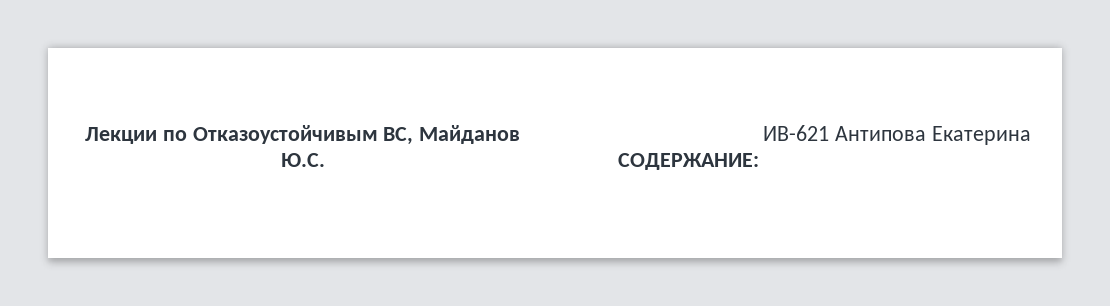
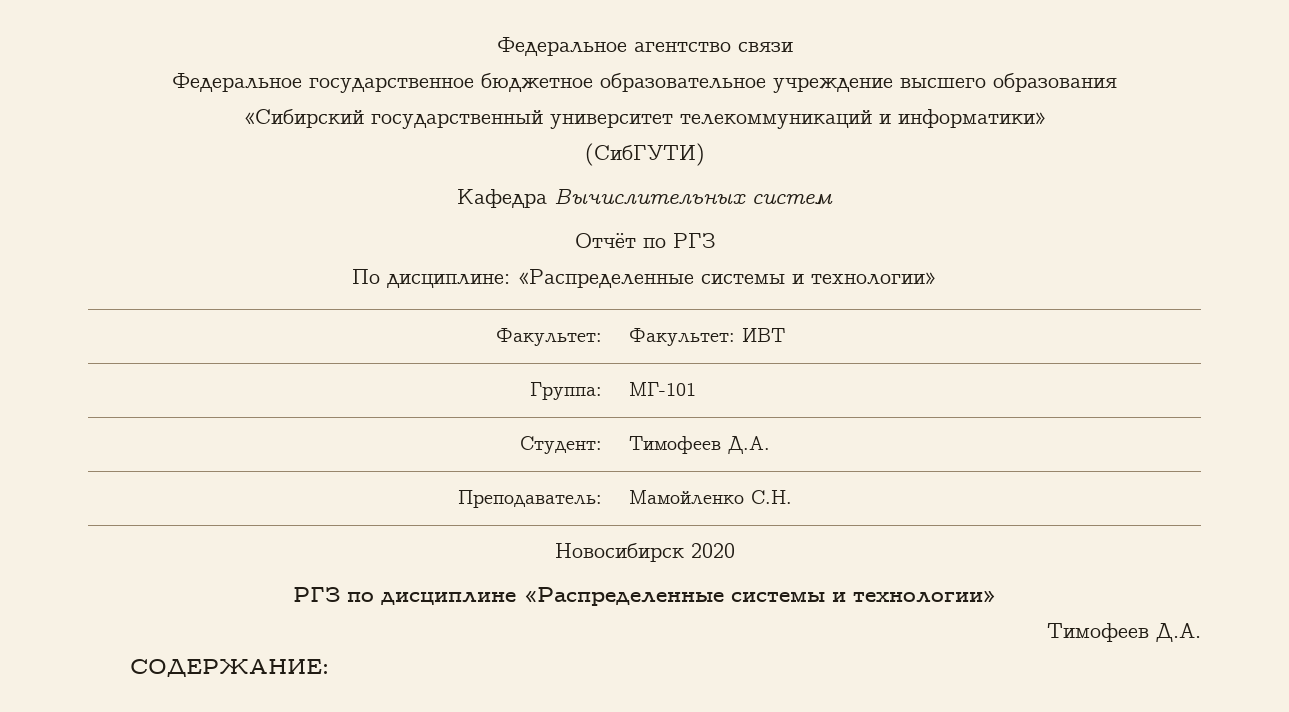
[84,125,521,145] [280,153,325,167] [763,125,1031,145] Лекции по Отказоустойчивым ВС, Майданов Ю.С. // ИВ-621 Антипова Екатерина -> [496,37,793,56] [172,73,1117,93] [242,109,1047,129] [584,143,705,166] [457,188,833,208] [574,233,715,248] [352,269,937,288] [495,328,602,346] [629,328,786,346] [529,382,602,400] [629,382,697,396] [519,436,602,454] [629,436,771,454] [457,490,602,508] [629,490,793,505] [554,543,735,562] [292,587,997,606] [1047,623,1201,642] Федеральное агентство связи // Федеральное государственное бюджетное образовательное учреждение высшего образования // «Сибирский государственный университет телекоммуникаций и информатики» // (СибГУТИ) // Кафедра Вычислительных систем // Отчёт по РГЗ // По дисциплине: «Распределенные системы и технологии» // Факультет: | Факультет: ИВТ // Группа: | МГ-101 // Студент: | Тимофеев Д.А. // Преподаватель: | Мамойленко С.Н. // Новосибирск 2020 // РГЗ по дисциплине «Распределенные системы и технологии» // Тимофеев Д.А.

